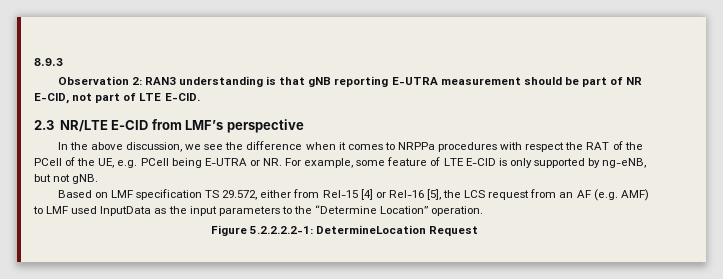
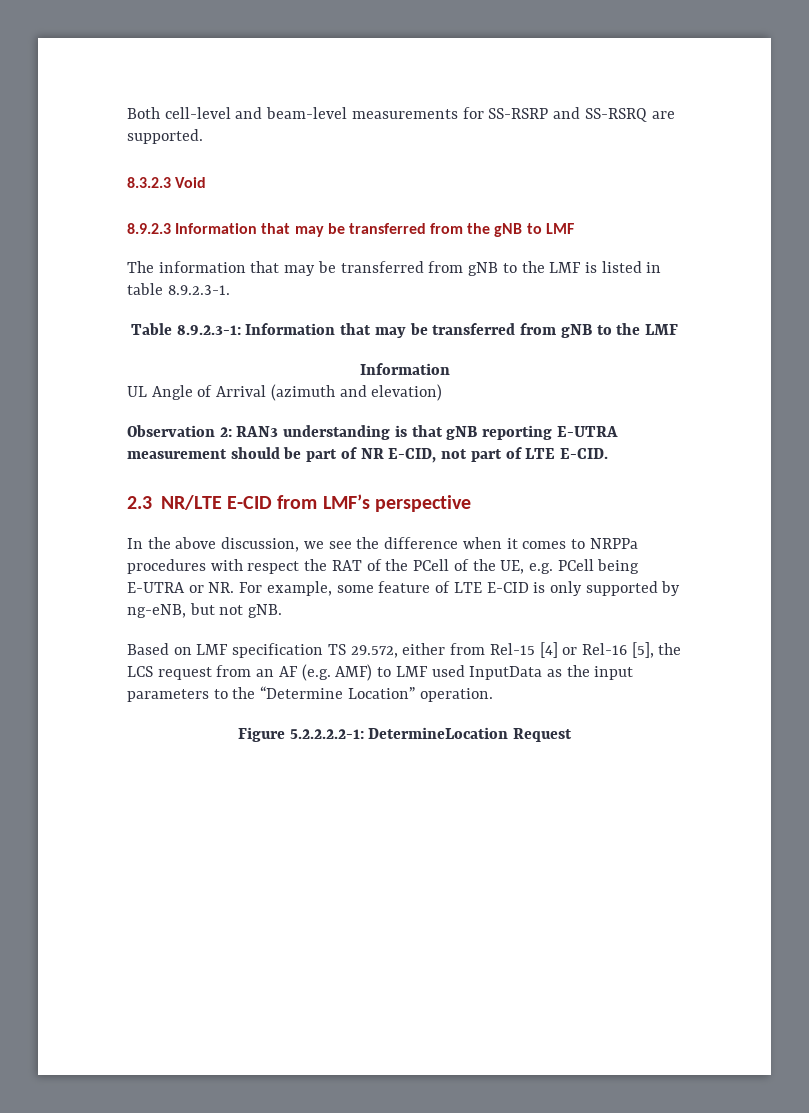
[34,58,63,66] 8.9.3 -> [127,107,675,122] [127,129,203,144] [127,177,207,188] [127,223,574,237] [127,261,662,276] [127,283,230,295] [131,323,678,338] [359,363,450,375] [127,384,443,401] Both cell-level and beam-level measurements for SS-RSRP and SS-RSRQ are supported. // 8.3.2.3 Void // 8.9.2.3 Information that may be transferred from the gNB to LMF // The information that may be transferred from gNB to the LMF is listed in table 8.9.2.3-1. // Table 8.9.2.3-1: Information that may be transferred from gNB to the LMF // Information // UL Angle of Arrival (azimuth and elevation)

